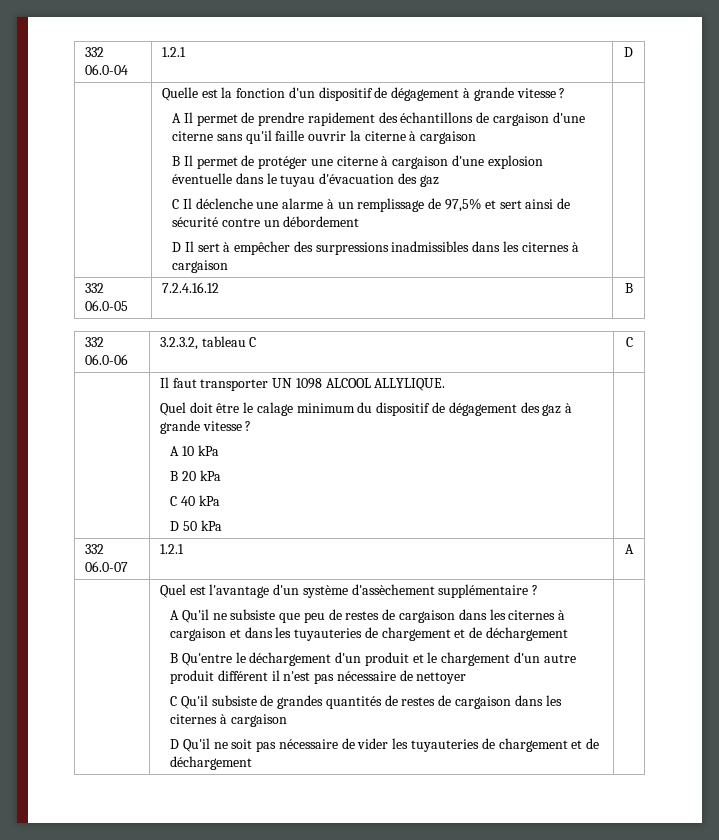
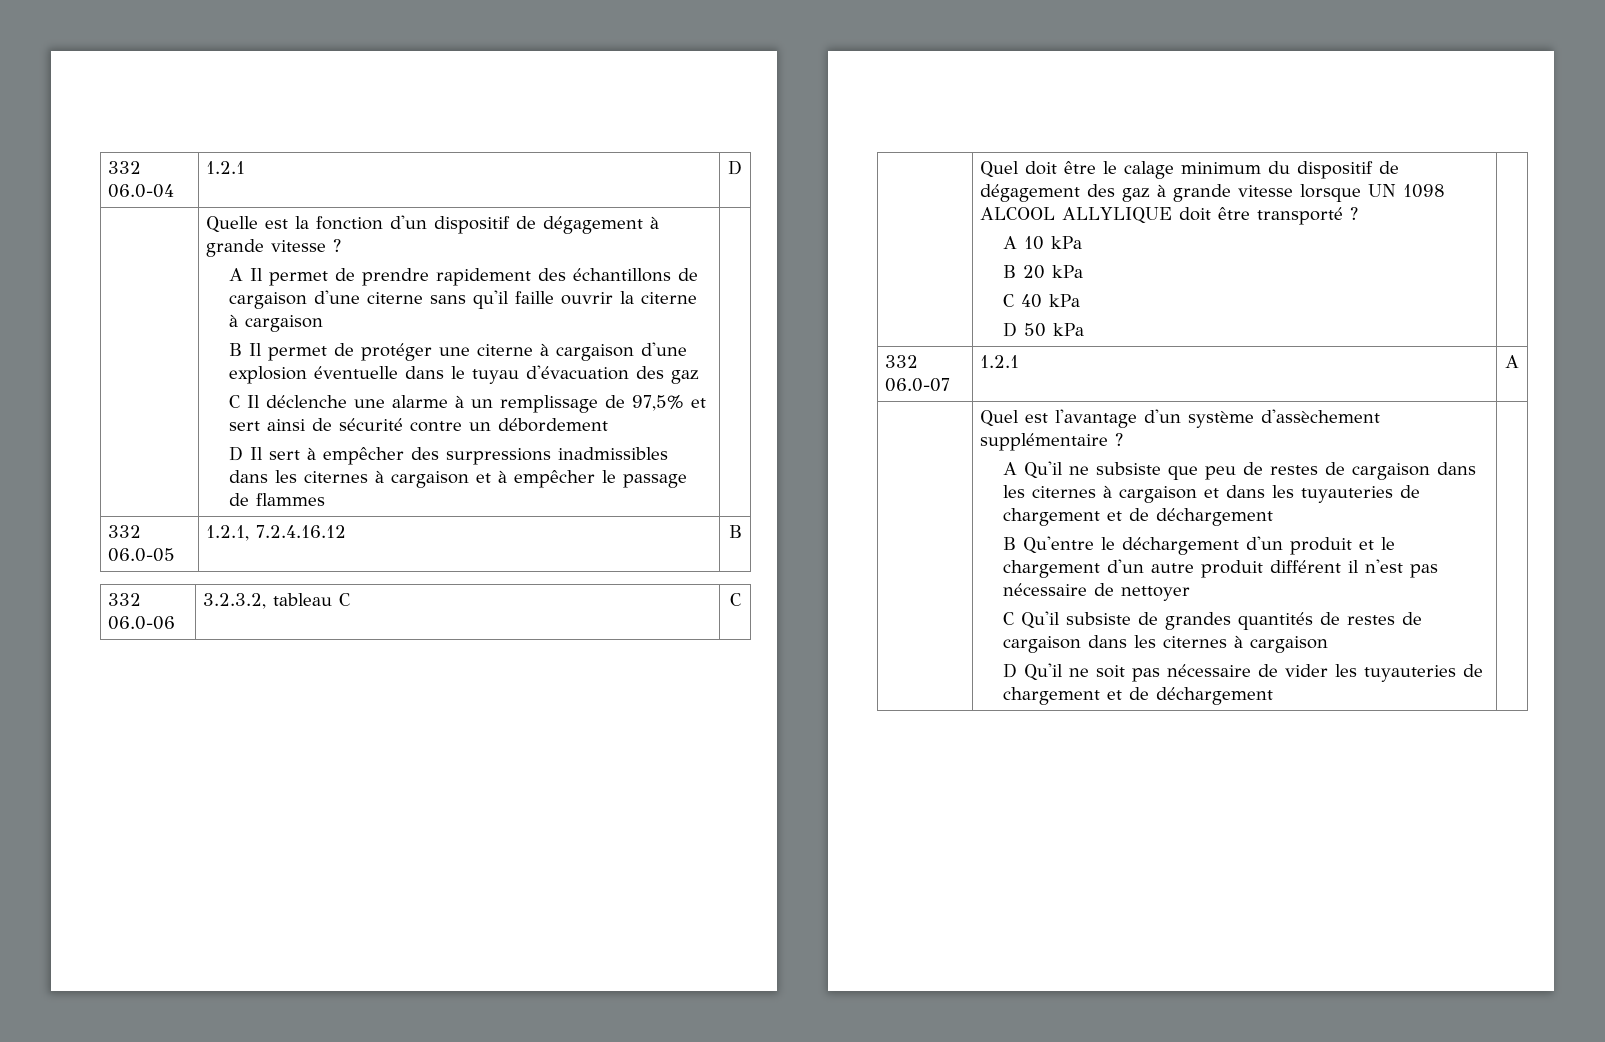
(228, 266) none -> [476,470,688,488] [229,493,326,506] et à empêcher le passage de flammes
(128, 305) none -> [206,525,250,541] 1.2.1,
[159,377,446,391] Il faut transporter UN 1098 ALCOOL ALLYLIQUE. // -> (742, 599) none
(242, 426) none -> [1300,184,1446,202] [980,207,1344,225] lorsque UN 1098 ALCOOL ALLYLIQUE doit être transporté

